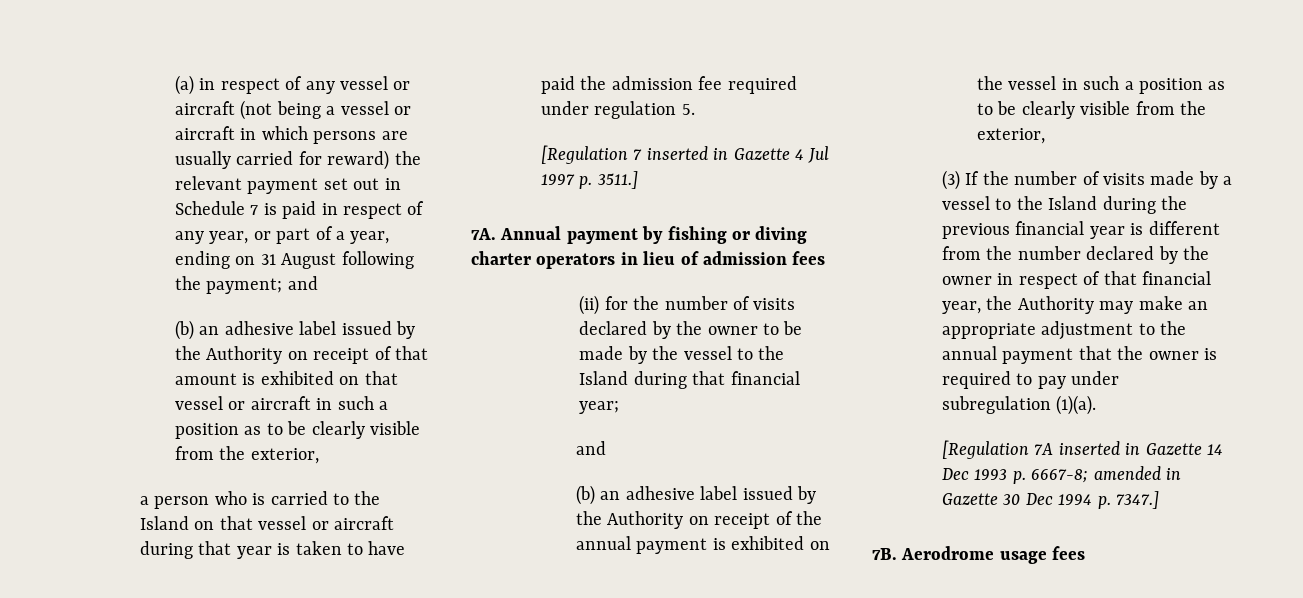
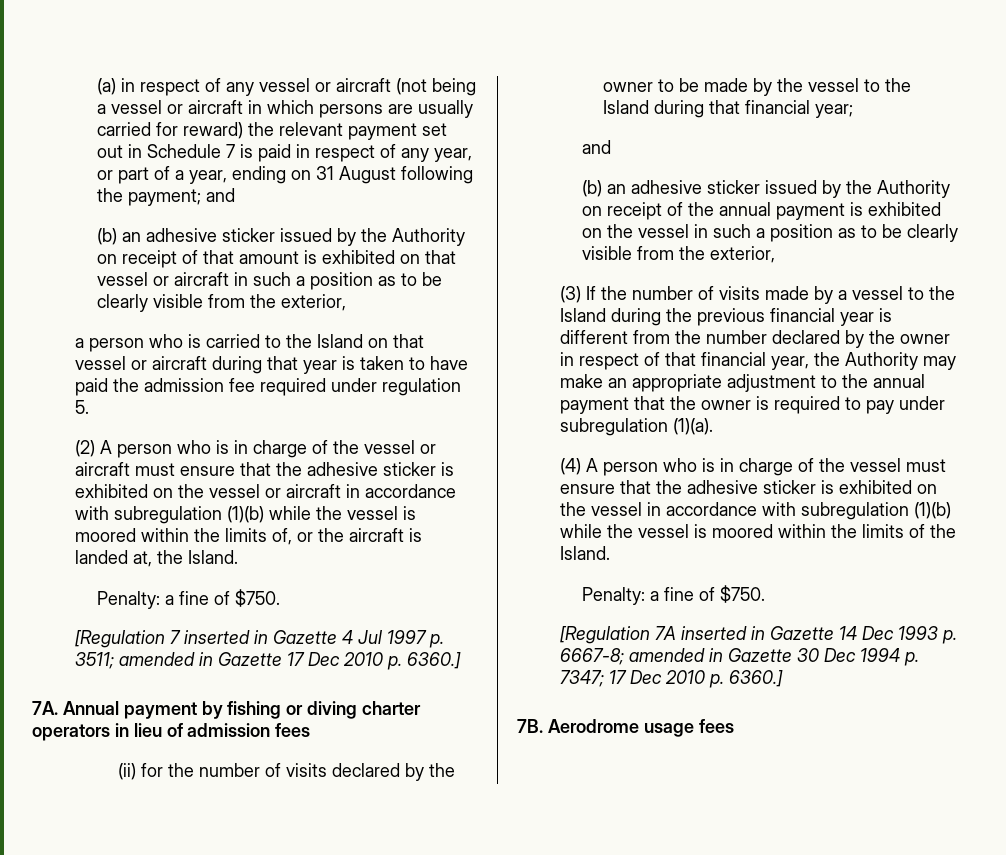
[299,321,337,335] label -> [221,228,275,242] sticker
(695, 109) none -> [75,440,437,458] [75,462,455,476] [75,484,457,498] [75,506,417,524] [75,528,423,545] [75,550,239,567] [96,589,280,609] // (2) A person who is in charge of the vessel or aircraft must ensure that the adhesive sticker is exhibited on the vessel or aircraft in accordance with subregulation (1)(b) while the vessel is moored within the limits of, or the aircraft is landed at, the Island. // Penalty: a fine of $750.
[597,171,638,189] 3511.] -> [75,652,462,670] 3511; amended in Gazette 17 Dec 2010 p. 6360.]
[700,486,738,500] label -> [706,180,760,194] sticker
(1097, 405) none -> [560,458,947,476] [560,480,938,494] [560,502,952,520] [560,524,957,538] [560,546,611,560] [581,585,765,605] // (4) A person who is in charge of the vessel must ensure that the adhesive sticker is exhibited on the vessel in accordance with subregulation (1)(b) while the vessel is moored within the limits of the Island. // Penalty: a fine of $750.
[1116,491,1160,509] 7347.] -> [560,670,784,688] 7347; 17 Dec 2010 p. 6360.]

